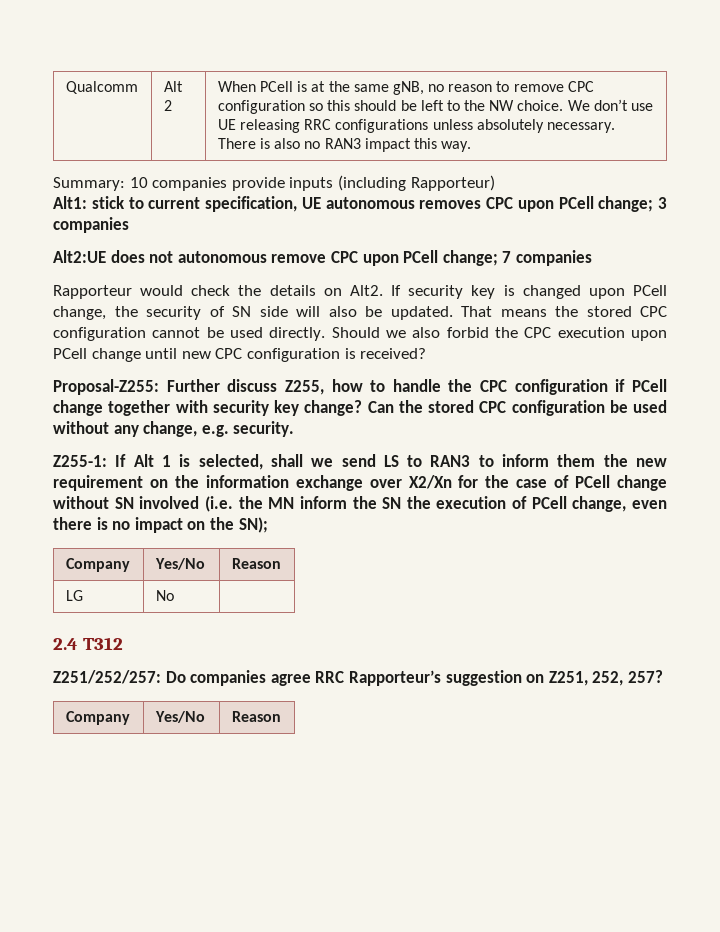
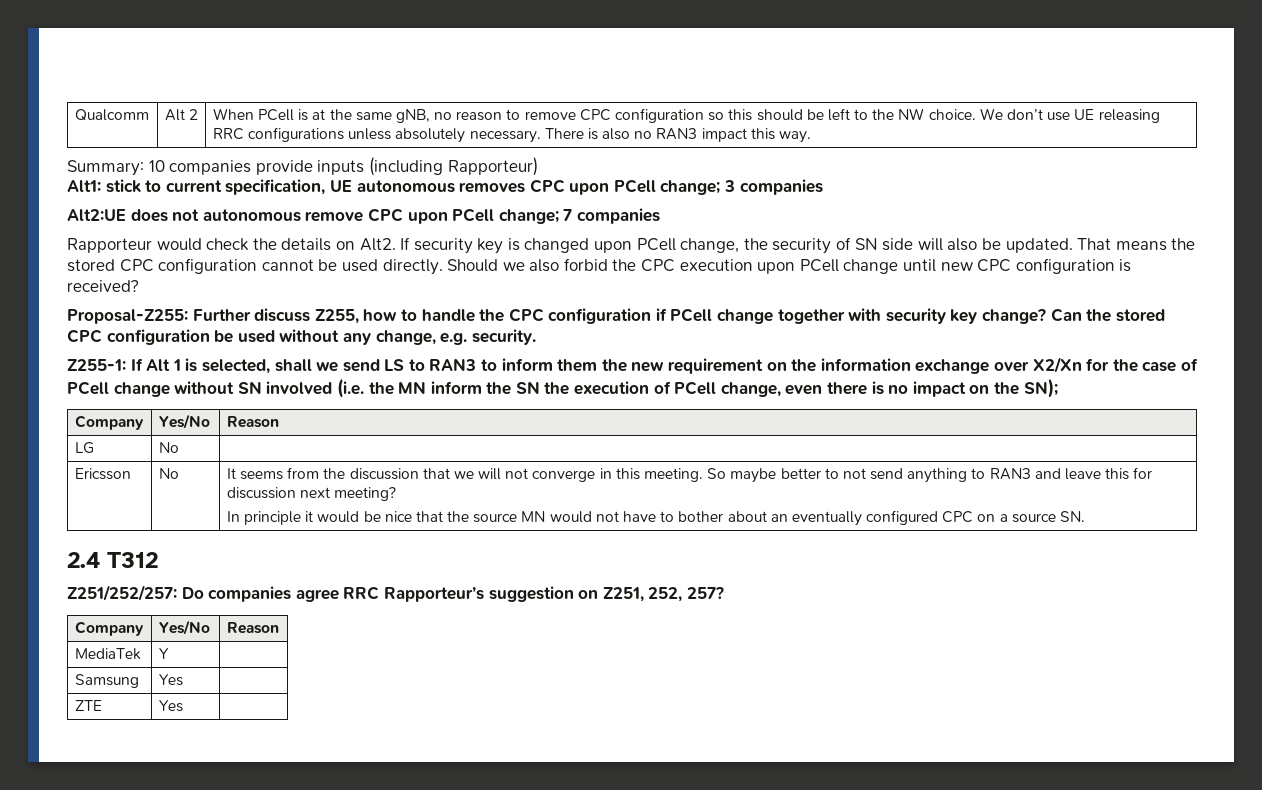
(174, 595) none -> [74,468,131,480] [158,468,179,479] [226,467,1153,483] [226,487,397,501] [226,510,1086,526] // Ericsson | No | It seems from the discussion that we will not converge in this meeting. So maybe better to not send anything to RAN3 and leave this for discussion next meeting? // In principle it would be nice that the source MN would not have to bother about an eventually configured CPC on a source SN.
(281, 716) none -> [74,648,141,660] [158,648,169,659] [74,674,139,688] [158,674,183,686] [74,700,102,711] [158,700,183,712] // MediaTek | Y | // Samsung | Yes | // ZTE | Yes |

